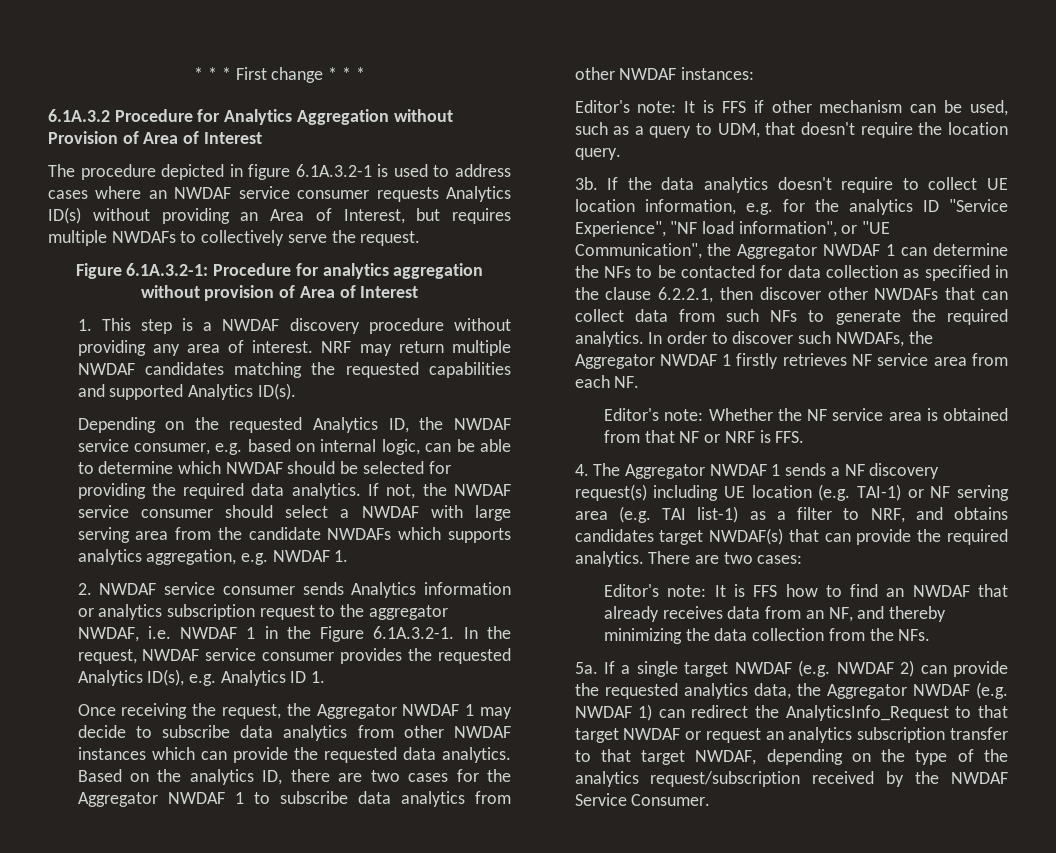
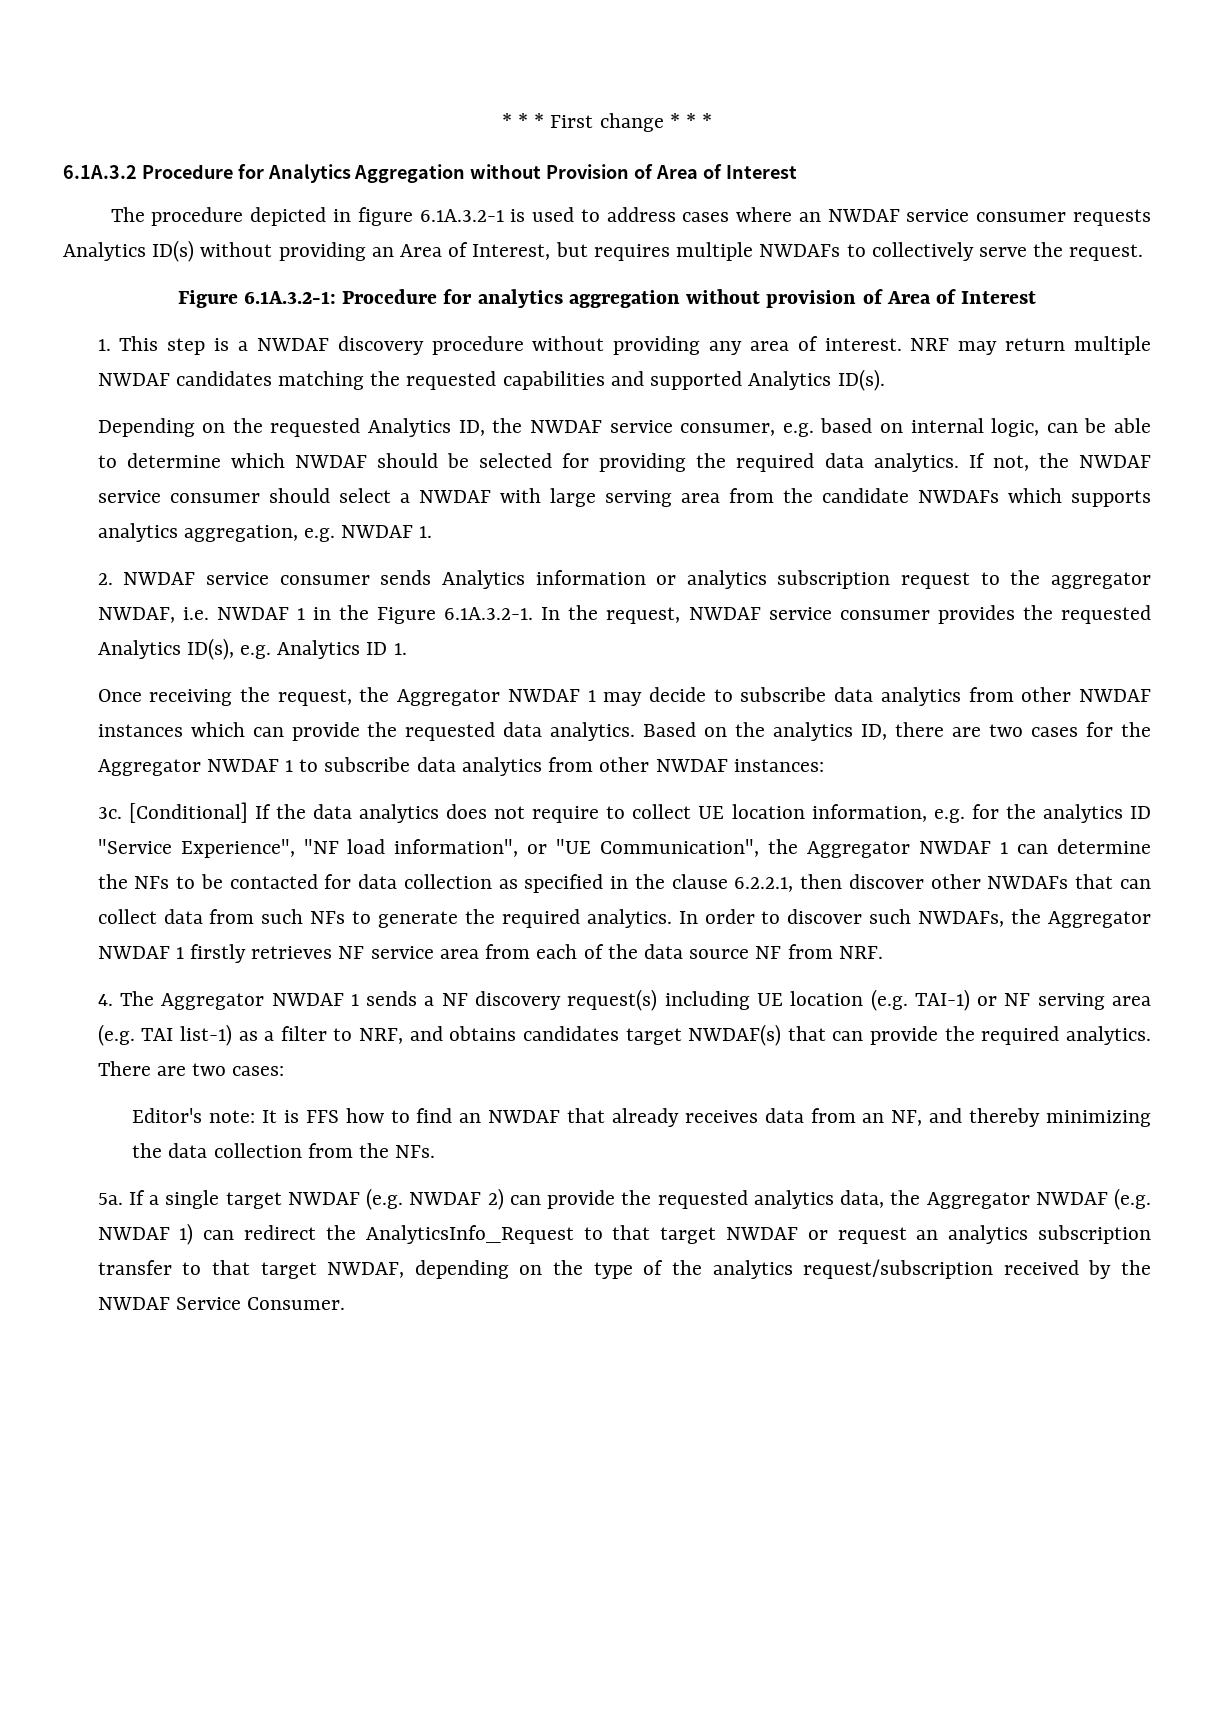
[574,100,1008,116] [574,122,1008,138] [574,148,621,160] [574,177,598,190] Editor's note: It is FFS if other mechanism can be used, such as a query to UDM, that doesn't require the location query. // 3b. -> [97,802,248,823] 3c. [Conditional]
[777,177,832,190] doesn't -> [446,804,526,819] does not
[614,376,640,388] [604,408,1008,421] [604,430,805,443] NF. // Editor's note: Whether the NF service area is obtained from that NF or NRF is FFS. -> [583,944,883,959] of the data source NF from NRF.

